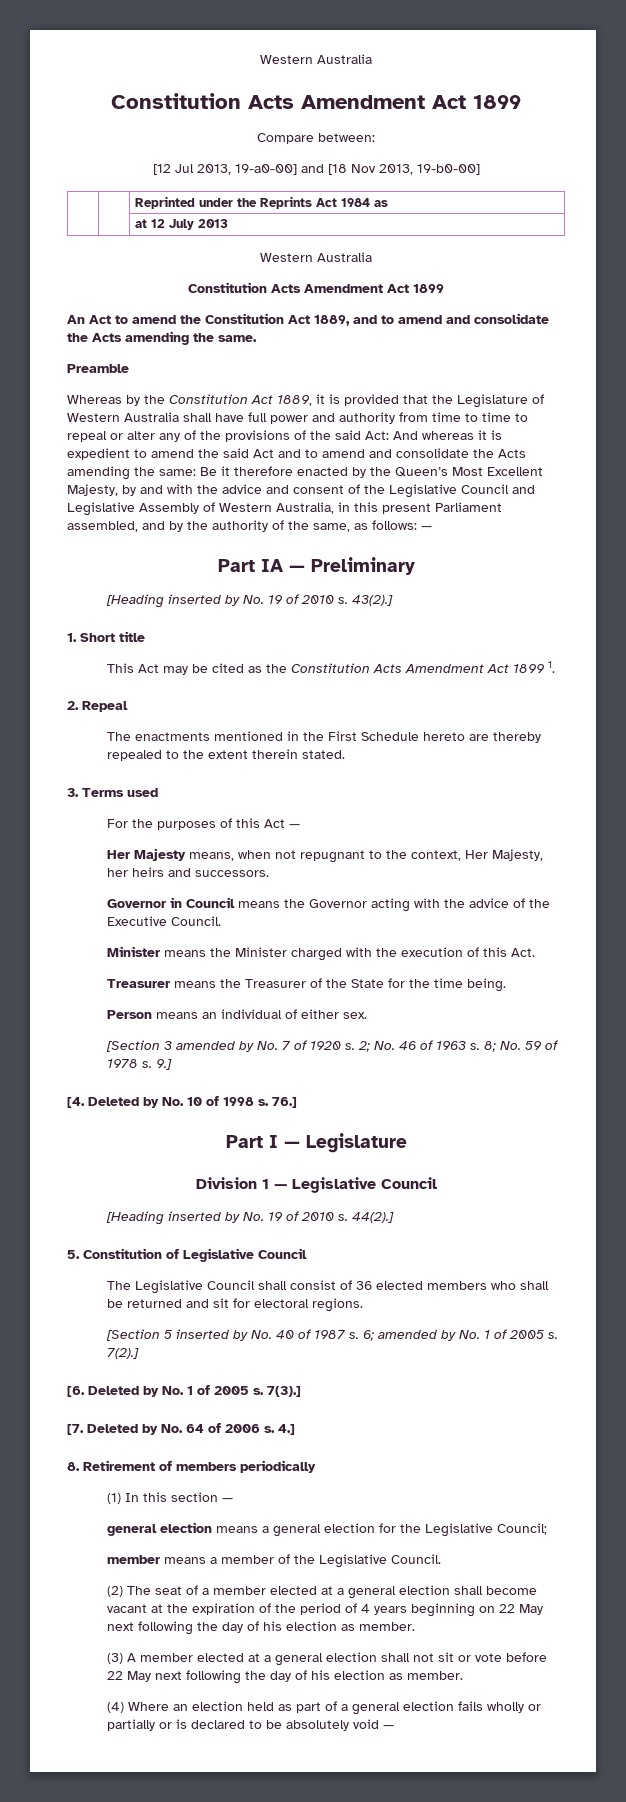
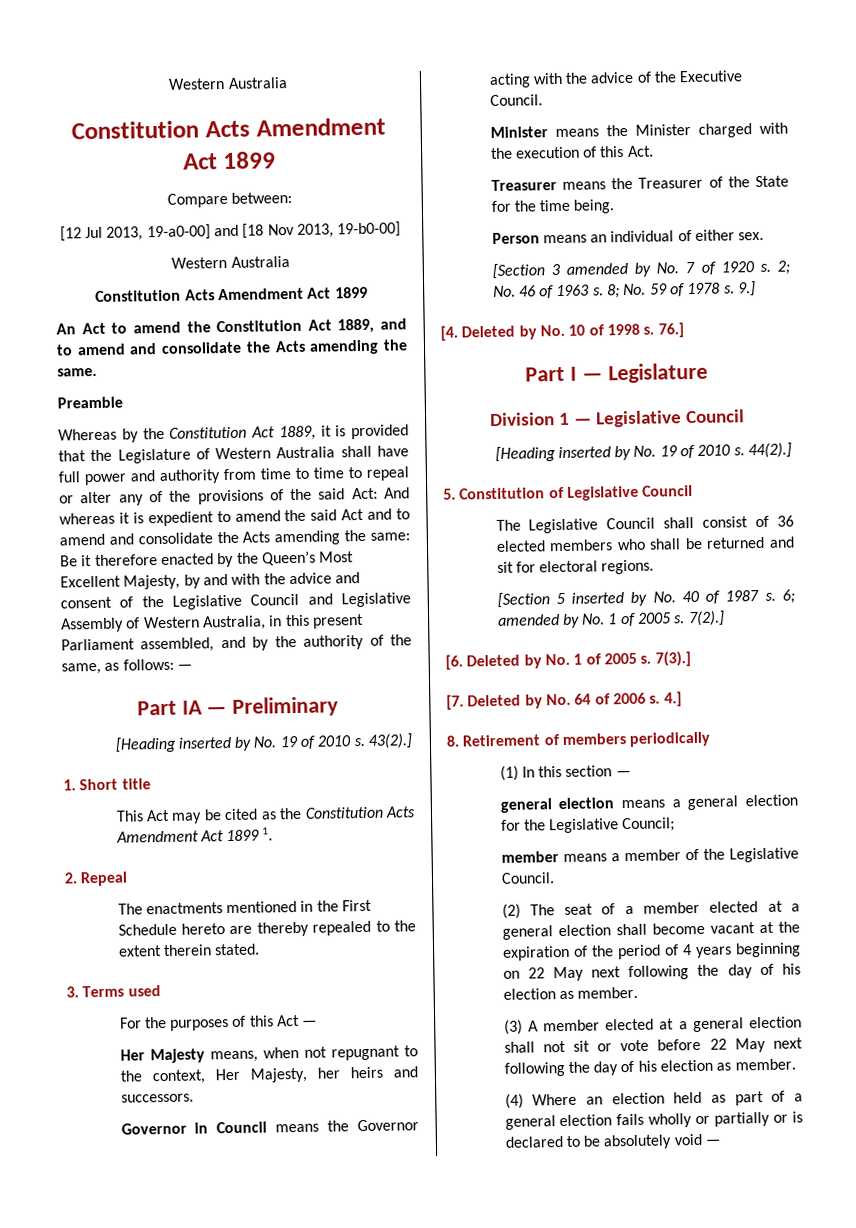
[135,196,389,209] [135,219,229,230] // | | Reprinted under the Reprints Act 1984 as // | | at 12 July 2013 -> (402, 229) none

